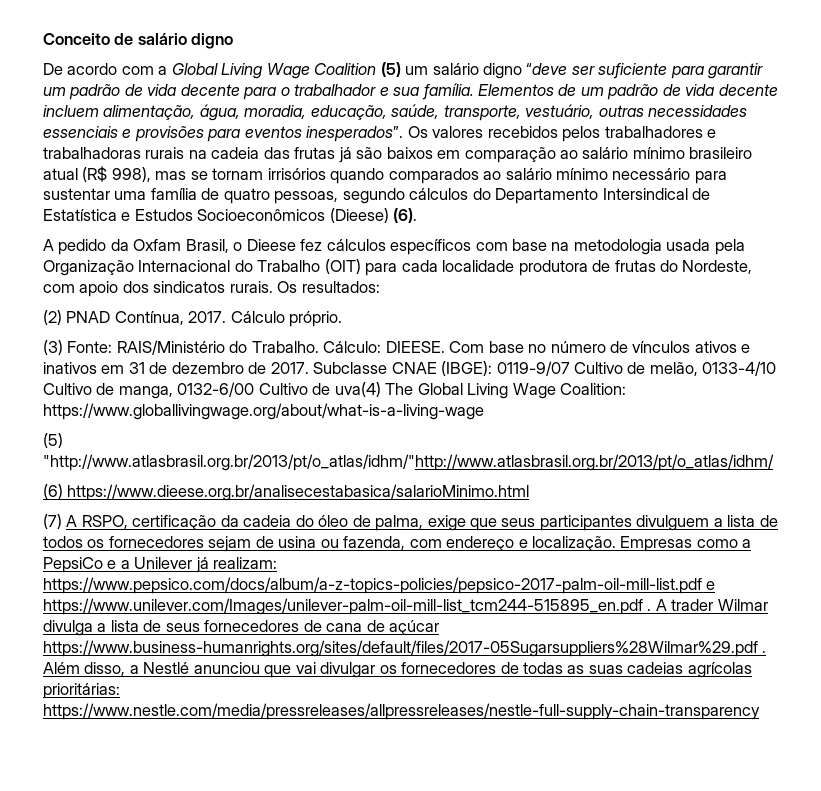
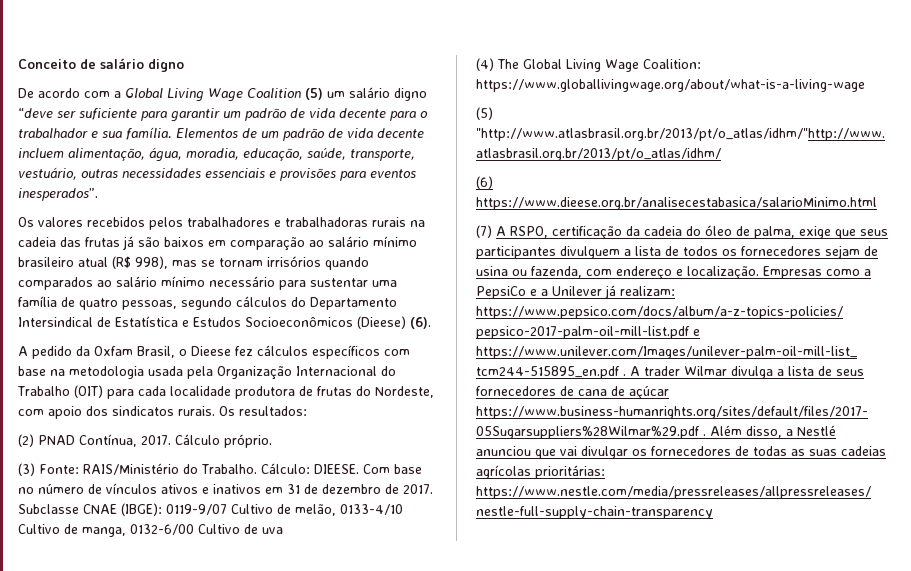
(404, 134) none -> (98, 194) //
[334,382,381,397] uva(4) -> [262,527,283,534] [476,58,494,71] uva // (4)

